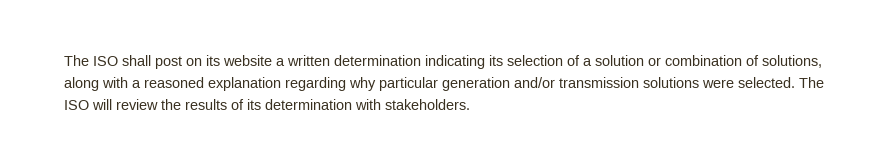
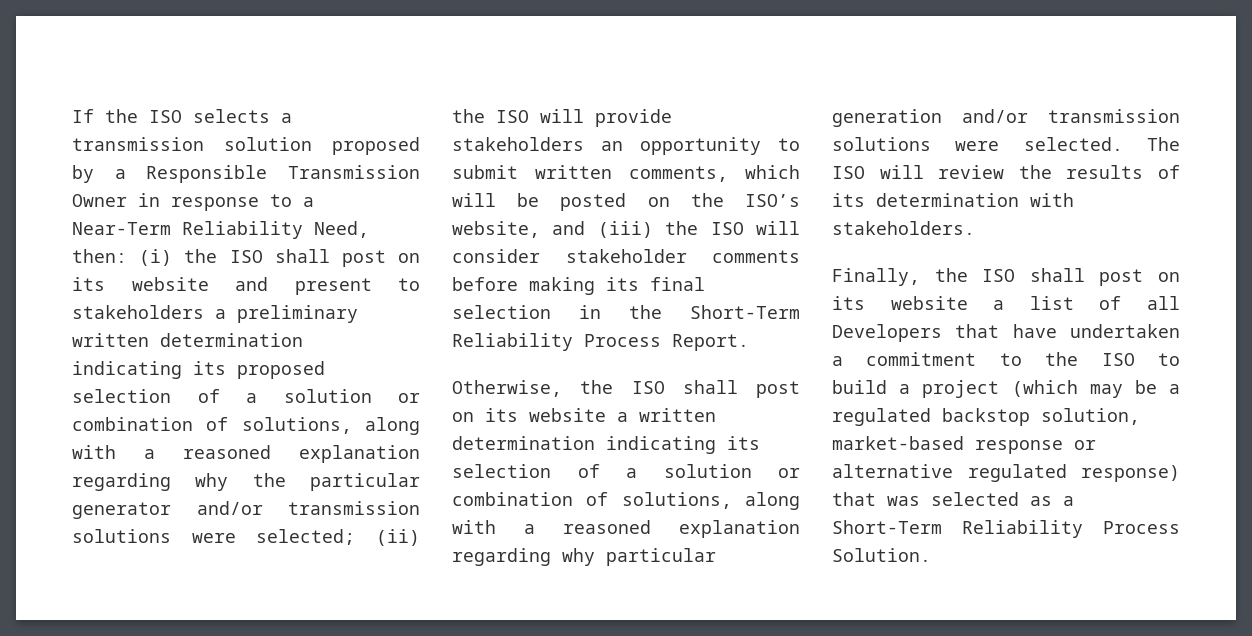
[64,55,89,66] The -> [72,109,292,123] [72,137,420,155] [72,165,420,183] [72,193,314,211] [72,221,369,239] [72,249,420,267] [72,277,420,295] [72,305,358,323] [72,333,303,347] [72,361,325,379] [72,389,420,403] [72,417,420,435] [72,445,420,463] [72,473,420,491] [72,501,420,519] [72,529,420,546] [452,109,672,127] [452,137,800,155] [452,165,800,182] [452,193,800,211] [452,221,800,238] [452,249,800,263] [452,277,705,295] [452,305,800,319] [452,333,749,351] [452,380,614,397] If the ISO selects a transmission solution proposed by a Responsible Transmission Owner in response to a Near-Term Reliability Need, then: (i) the ISO shall post on its website and present to stakeholders a preliminary written determination indicating its proposed selection of a solution or combination of solutions, along with a reasoned explanation regarding why the particular generator and/or transmission solutions were selected; (ii) the ISO will provide stakeholders an opportunity to submit written comments, which will be posted on the ISO’s website, and (iii) the ISO will consider stakeholder comments before making its final selection in the Short-Term Reliability Process Report. // Otherwise, the
(470, 104) none -> [832,268,1180,286] [832,296,1180,310] [832,324,1180,342] [832,352,1180,366] [832,380,1180,398] [832,408,1140,426] [832,436,1096,454] [832,464,1180,482] [832,492,1074,506] [832,520,1180,538] [832,548,931,562] // Finally, the ISO shall post on its website a list of all Developers that have undertaken a commitment to the ISO to build a project (which may be a regulated backstop solution, market-based response or alternative regulated response) that was selected as a Short-Term Reliability Process Solution.

